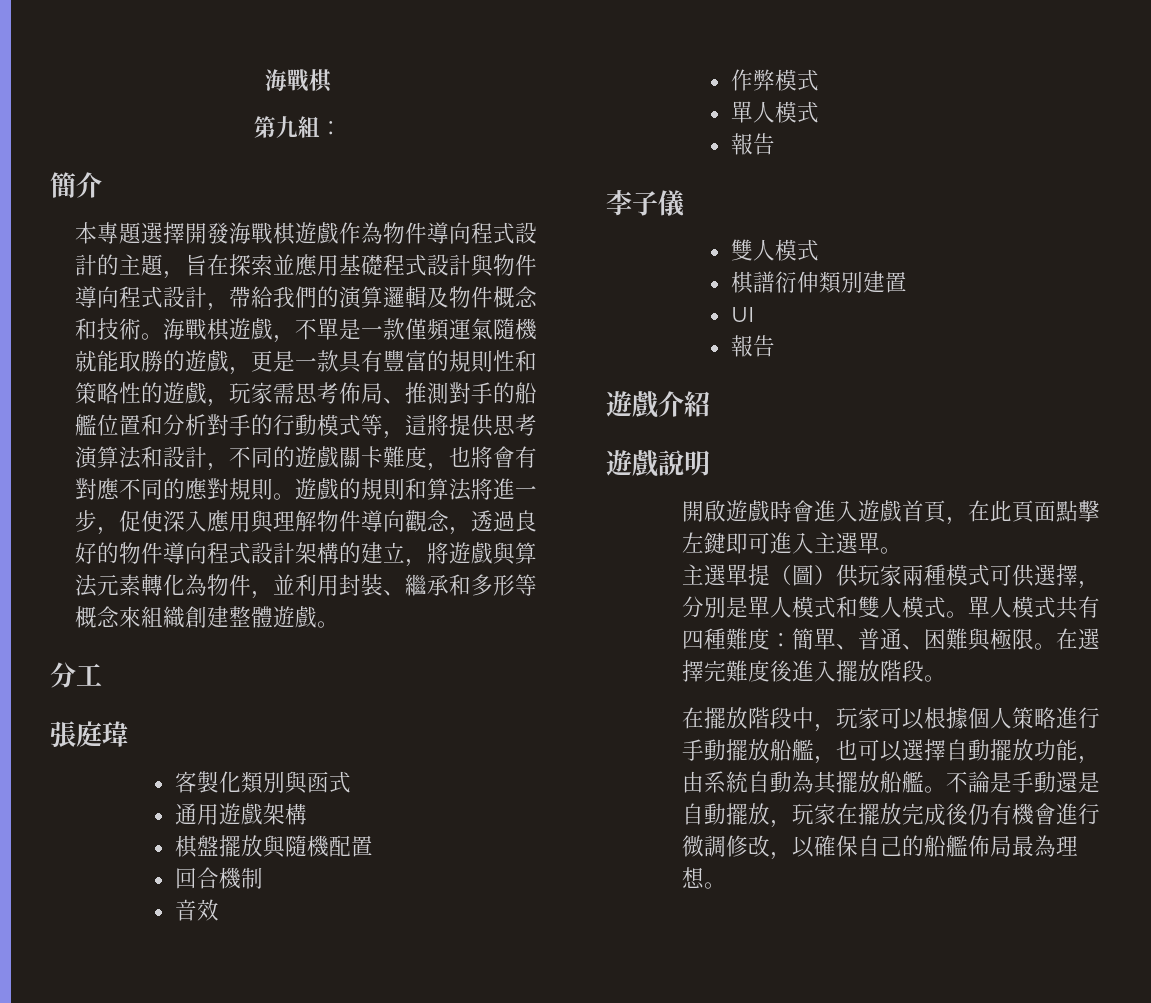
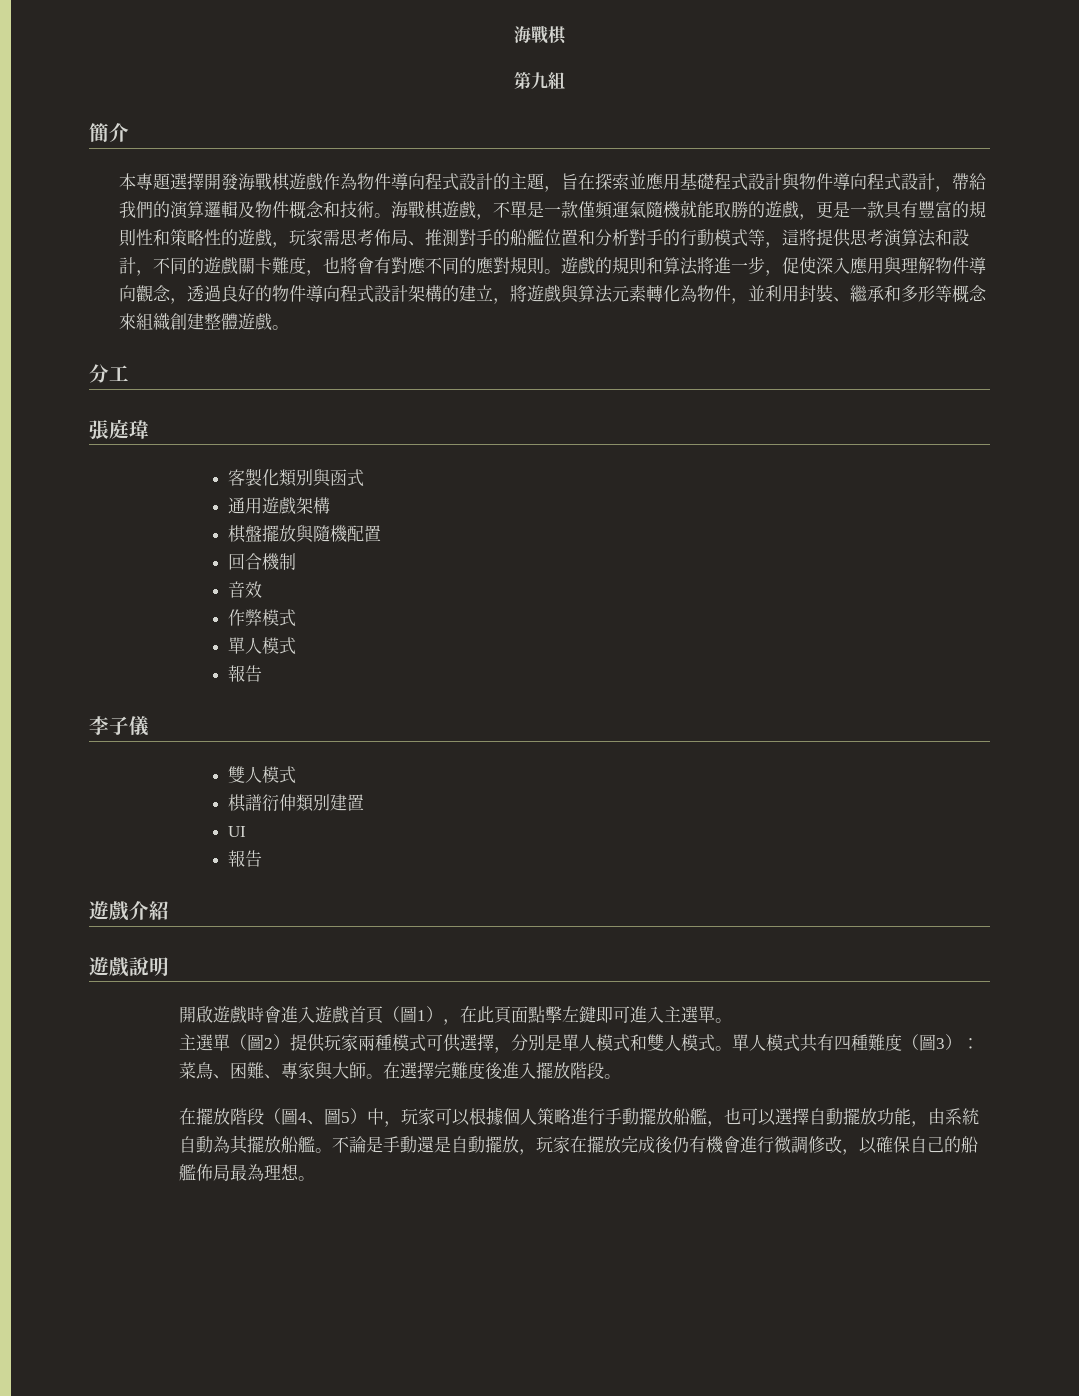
[319,121,342,135] ： -> (565, 80) none
(947, 511) none -> [383,1006,444,1023] （圖1）
[747,564,836,586] 提（圖） -> [230,1034,308,1051] （圖2）提
[769,628,1034,651] ：簡單、普通、困難與極限 -> [902,1034,980,1051] [179,1062,367,1080] （圖3）：菜鳥、困難、專家與大師
(792, 718) none -> [264,1108,368,1125] （圖4、圖5）

